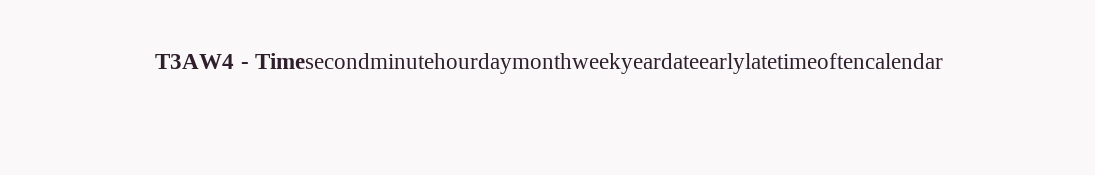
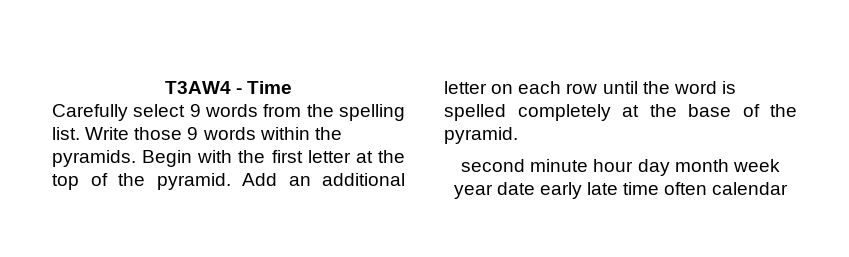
[254,53,943,74] Timesecondminutehourdaymonthweekyeardateearlylatetimeoftencalendar -> [247,81,293,94] [52,104,405,121] [52,127,342,140] [52,150,405,167] [52,173,405,190] [444,81,736,94] [444,104,797,121] [444,127,518,144] [461,159,780,176] [453,182,789,199] Time // Carefully select 9 words from the spelling list. Write those 9 words within the pyramids. Begin with the first letter at the top of the pyramid. Add an additional letter on each row until the word is spelled completely at the base of the pyramid. // second minute hour day month week year date early late time often calendar

